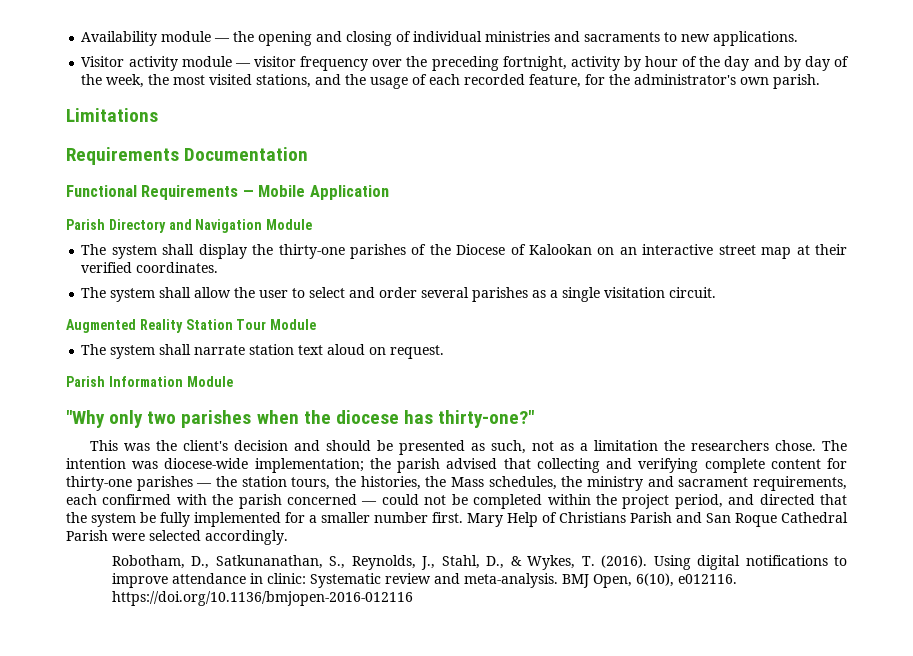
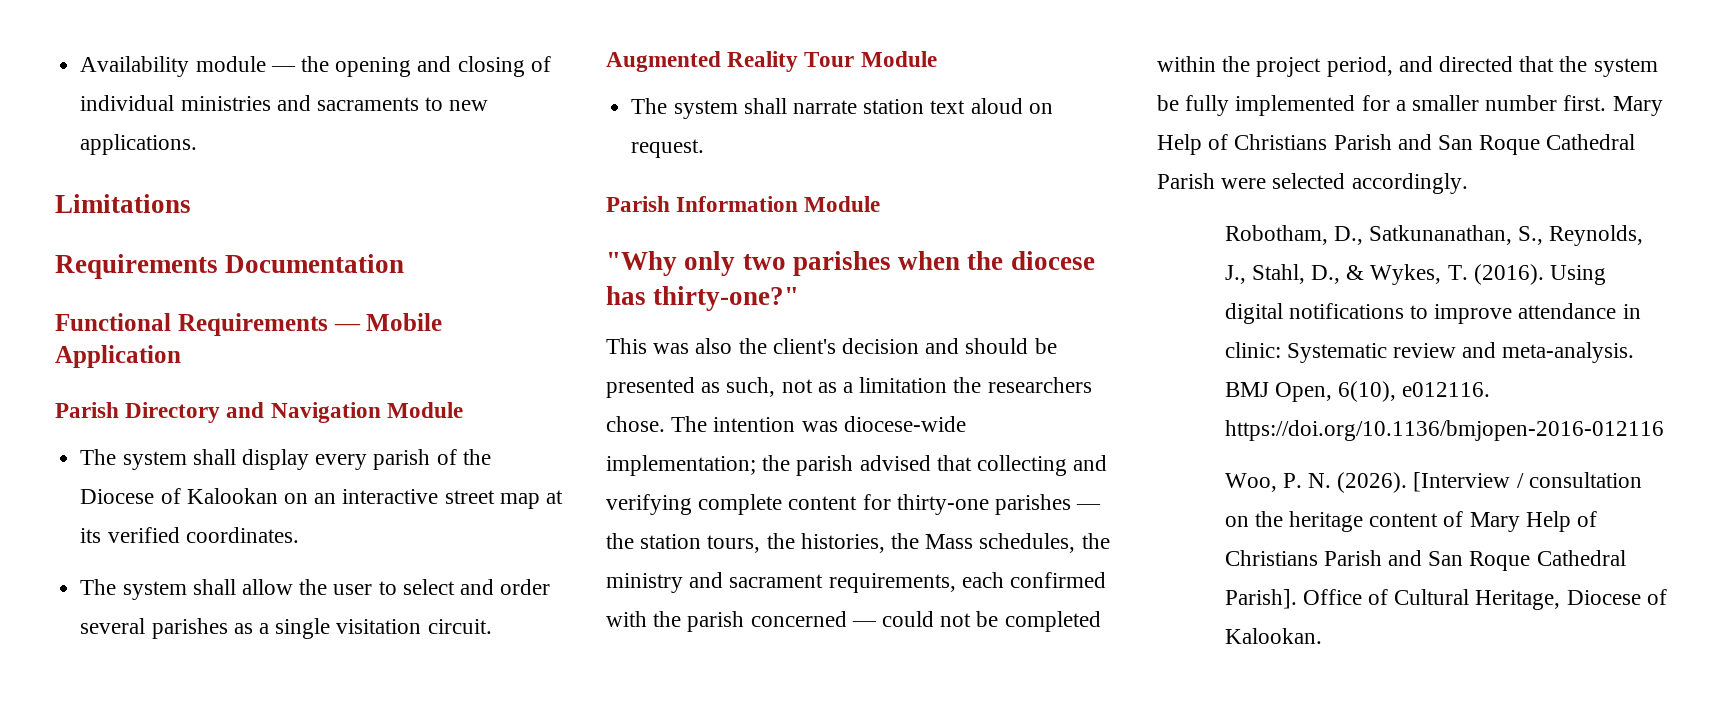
[81,56,850,71] [81,74,821,89] // Visitor activity module — visitor frequency over the preceding fortnight, activity by hour of the day and by day of the week, the most visited stations, and the usage of each recorded feature, for the administrator's own parish. -> (198, 144) none
[252,244,406,259] the thirty-one parishes -> [315,449,431,470] every parish
[814,244,847,255] their -> [80,528,102,543] its
[185,319,233,330] Station -> (799, 61) none
(151, 447) none -> [695,338,733,354] also
(413, 598) none -> [1224,472,1642,493] [1224,511,1598,532] [1224,550,1626,571] [1224,589,1667,610] [1224,628,1322,644] // Woo, P. N. (2026). [Interview / consultation on the heritage content of Mary Help of Christians Parish and San Roque Cathedral Parish]. Office of Cultural Heritage, Diocese of Kalookan.

